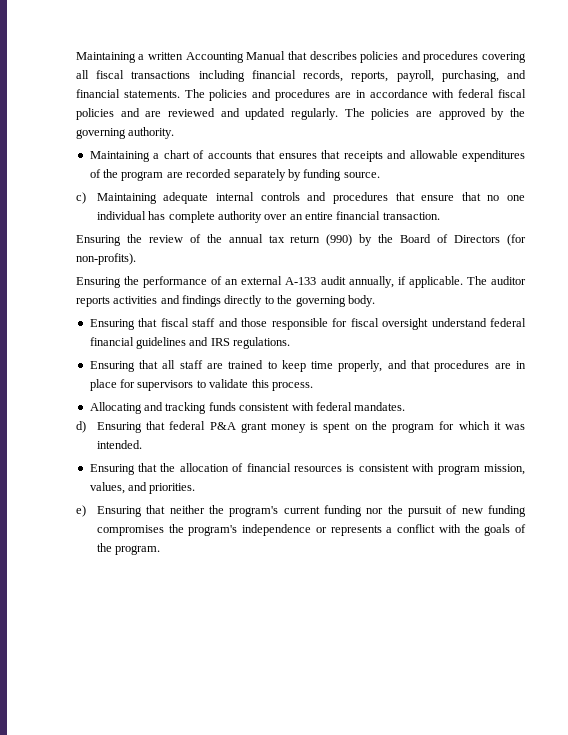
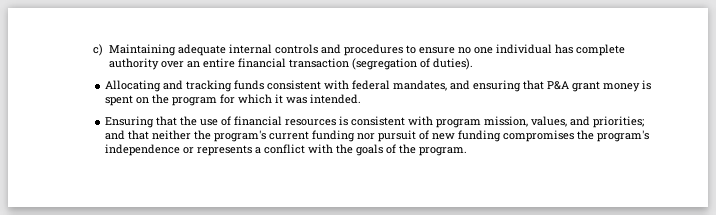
[75,51,526,63] [75,70,526,82] [75,89,526,101] [75,108,525,120] [75,127,175,139] [89,150,525,162] [89,169,380,181] Maintaining a written Accounting Manual that describes policies and procedures covering all fiscal transactions including financial records, reports, payroll, purchasing, and financial statements. The policies and procedures are in accordance with federal fiscal policies and are reviewed and updated regularly. The policies are approved by the governing authority. // Maintaining a chart of accounts that ensures that receipts and allowable expenditures of the program are recorded separately by funding source. // -> (92, 50) none
[395,192,481,201] that ensure that -> [405,45,455,54] to ensure
[382,212,440,220] [75,234,526,246] [75,253,136,265] [75,276,527,288] [75,295,375,307] [89,318,526,330] [89,337,291,349] [89,360,526,372] [89,379,313,391] transaction. // Ensuring the review of the annual tax return (990) by the Board of Directors (for non-profits). // Ensuring the performance of an external A-133 audit annually, if applicable. The auditor reports activities and findings directly to the governing body. // Ensuring that fiscal staff and those responsible for fiscal oversight understand federal financial guidelines and IRS regulations. // Ensuring that all staff are trained to keep time properly, and that procedures are in place for supervisors to validate this process. -> [288,58,473,70] transaction (segregation of duties).
[354,402,406,411] [75,421,206,433] mandates. // d) Ensuring that federal -> [392,80,544,92] mandates, and ensuring that
[179,463,229,472] allocation -> [199,119,218,126] use
[149,483,196,494] [75,505,142,517] priorities. // e) Ensuring -> [592,116,644,128] [104,130,125,140] priorities; and
[387,505,403,514] the -> (375, 136) none

